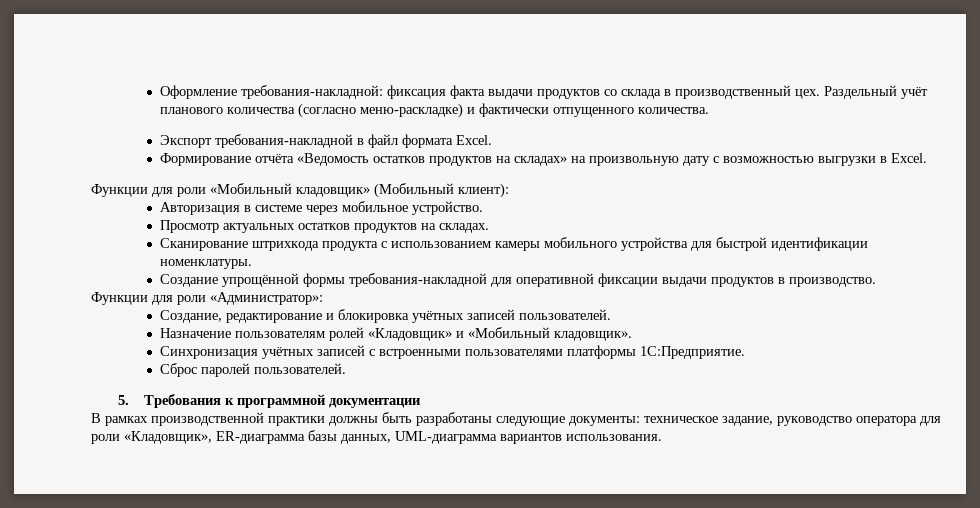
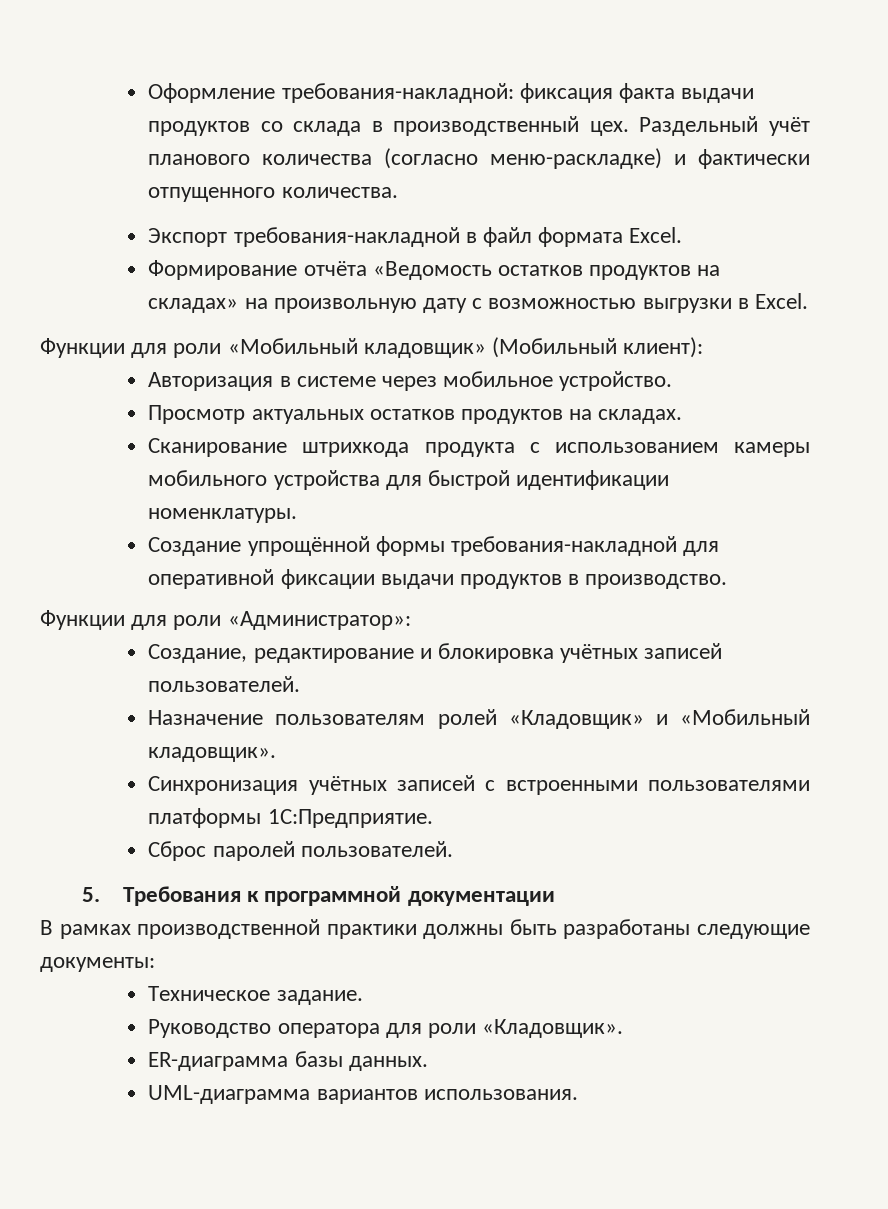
[644,416,852,426] техническое задание, руководство -> [148,986,363,1005] [148,1019,272,1038] // Техническое задание. // Руководство
[124,431,212,444] «Кладовщик», -> [482,1019,624,1038] «Кладовщик». //
[341,434,391,444] данных, -> [348,1056,428,1071] данных. //

